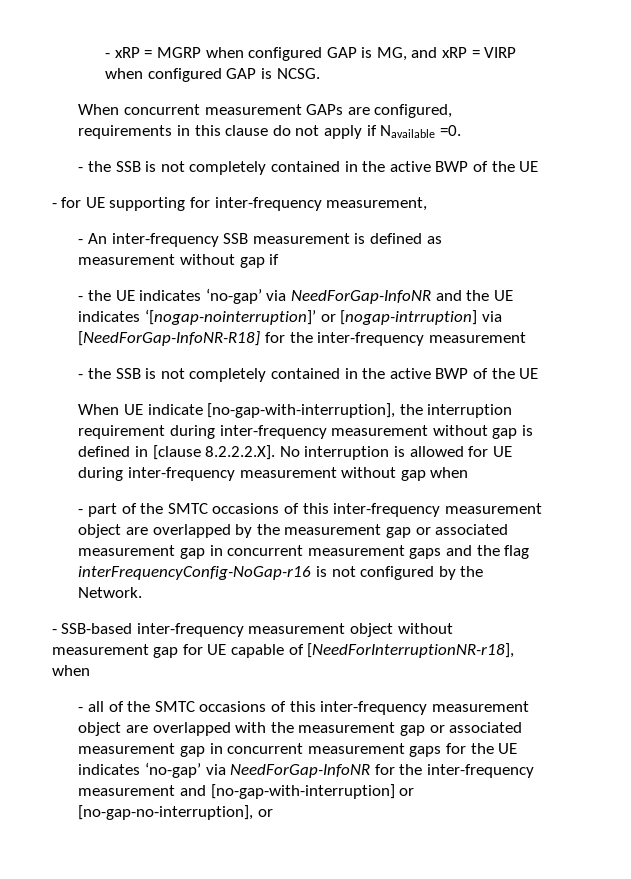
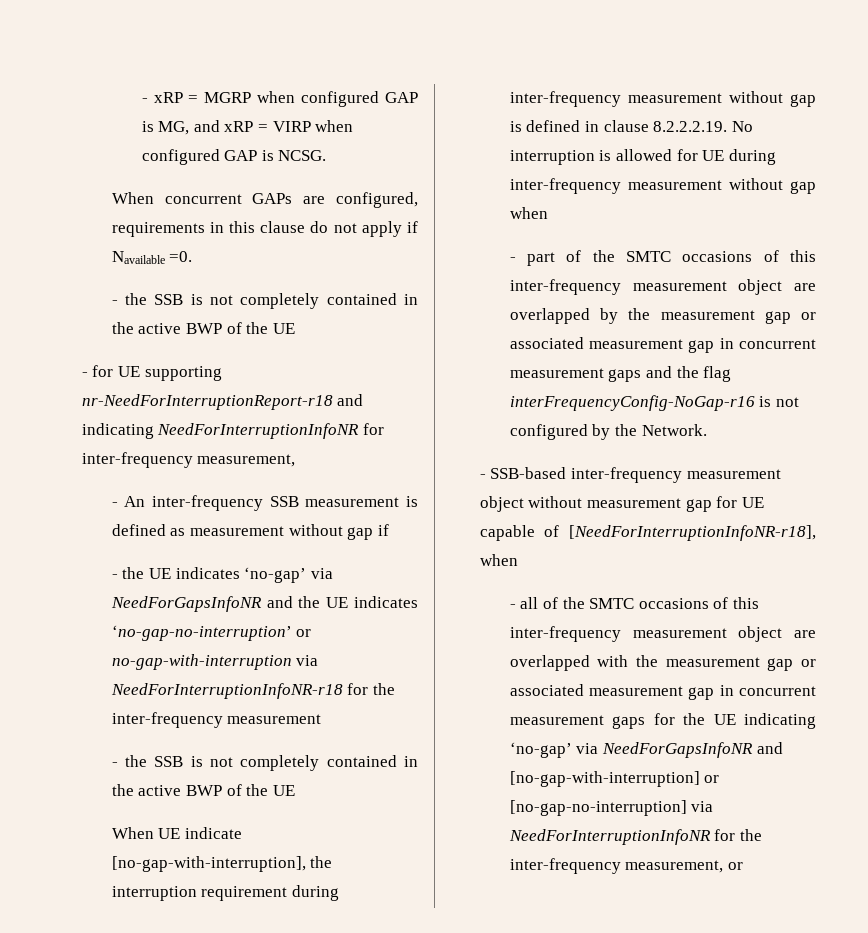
[204,104,302,115] measurement -> (242, 199) none
(186, 204) none -> [81,394,364,410] [81,423,360,439] nr-NeedForInterruptionReport-r18 and indicating NeedForInterruptionInfoNR
[290,290,431,304] NeedForGap-InfoNR -> [110,596,262,612] NeedForGapsInfoNR
[145,309,502,325] [78,331,261,346] ‘[nogap-nointerruption]’ or [nogap-intrruption] via [NeedForGap-InfoNR-R18] -> [111,625,312,641] [111,654,319,670] [110,683,343,699] ‘no-gap-no-interruption’ or no-gap-with-interruption via NeedForInterruptionInfoNR-r18
[152,445,276,460] [clause 8.2.2.2.X]. -> [603,120,728,132] clause 8.2.2.2.19.
[307,643,515,658] [NeedForInterruptionNR-r18], -> [569,525,816,541] [NeedForInterruptionInfoNR-r18],
[78,762,534,778] [78,784,415,799] [78,805,254,820] indicates ‘no-gap’ via NeedForGap-InfoNR for the inter-frequency measurement and [no-gap-with-interruption] or [no-gap-no-interruption], -> [744,713,816,729] [509,742,783,758] [509,771,720,787] [509,800,714,816] [508,829,762,845] [509,858,724,874] indicating ‘no-gap’ via NeedForGapsInfoNR and [no-gap-with-interruption] or [no-gap-no-interruption] via NeedForInterruptionInfoNR for the inter-frequency measurement,

